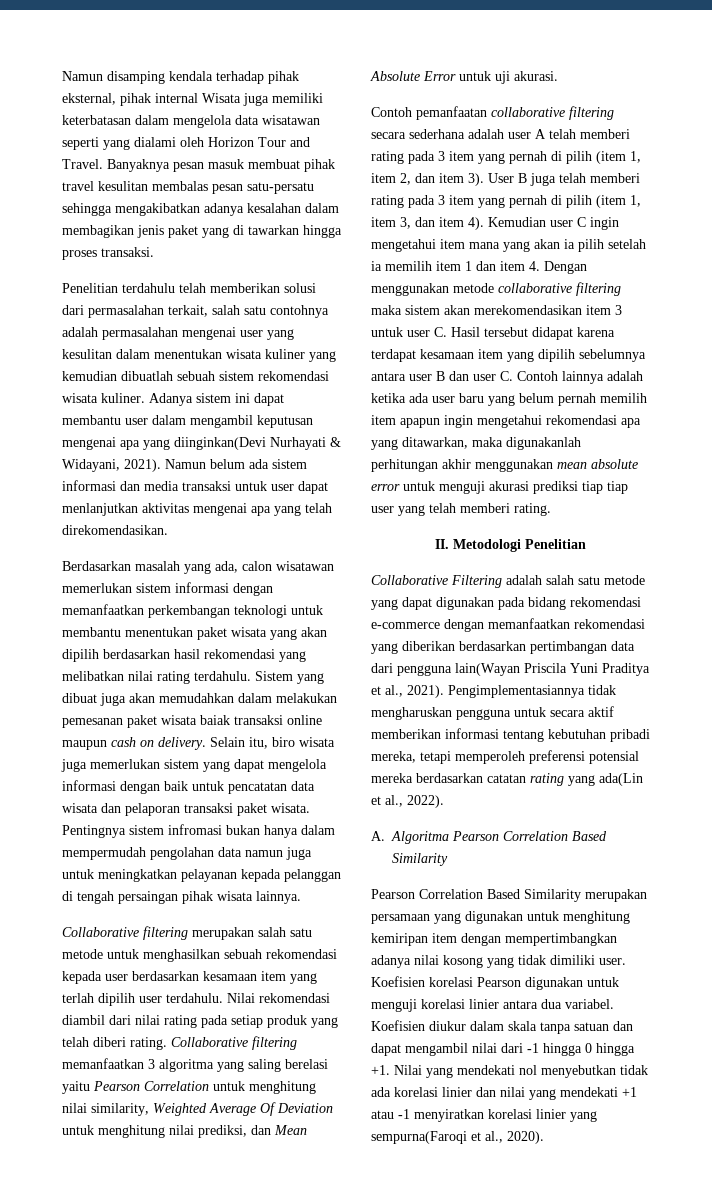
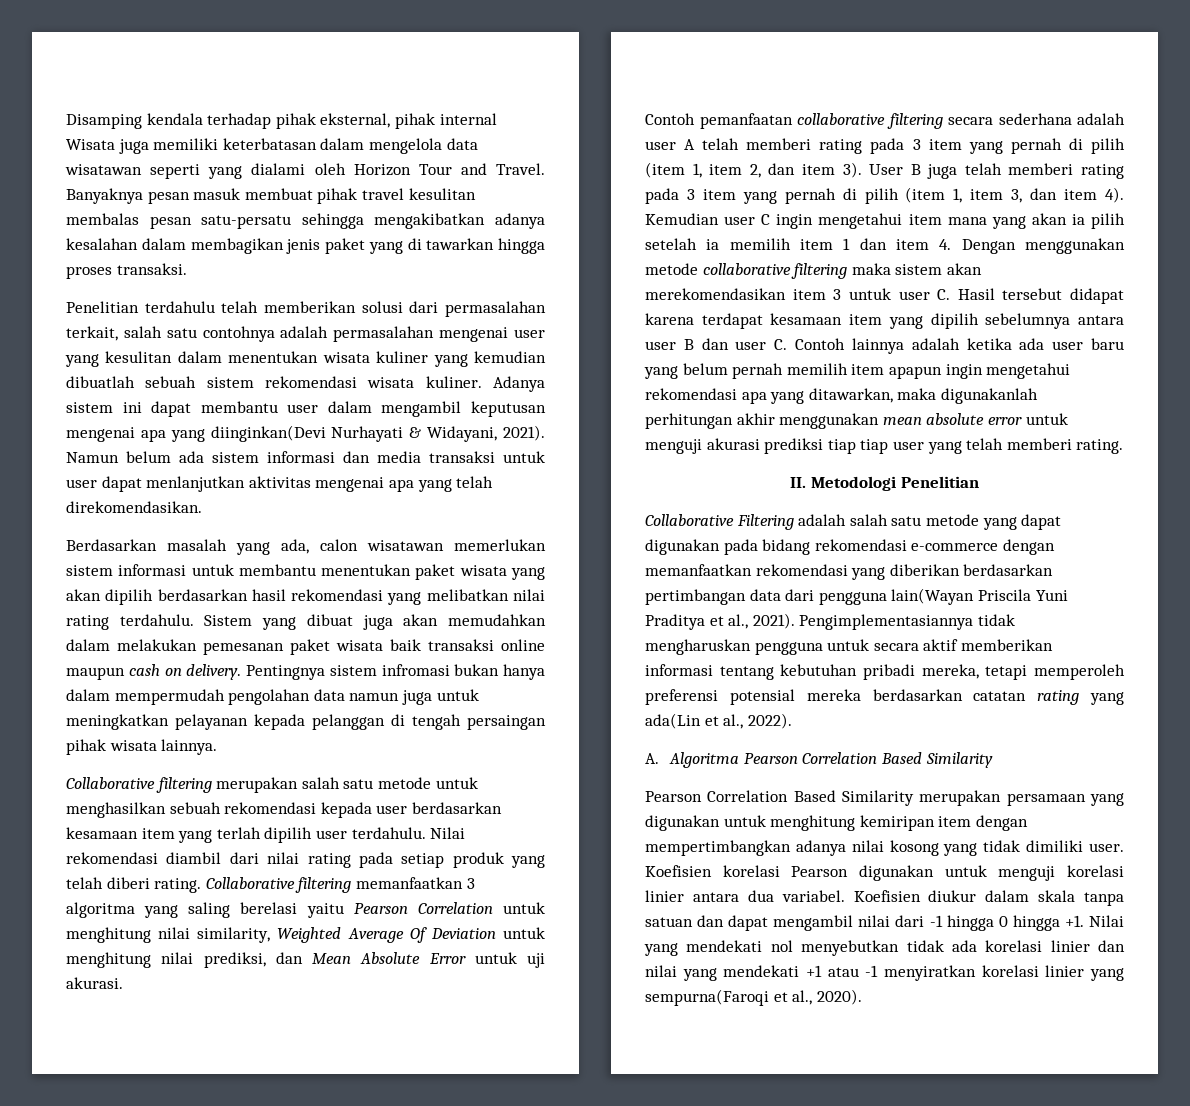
[62,71,165,84] Namun disamping -> [66,114,142,129] Disamping
[233,583,273,596] [62,604,287,618] dengan memanfaatkan perkembangan teknologi -> (187, 570) none
[200,715,230,725] baiak -> [390,639,421,651] baik
[210,737,335,749] [61,759,327,772] [62,780,315,794] [62,803,310,816] Selain itu, biro wisata juga memerlukan sistem yang dapat mengelola informasi dengan baik untuk pencatatan data wisata dan pelaporan transaksi paket wisata. -> (242, 672) none

